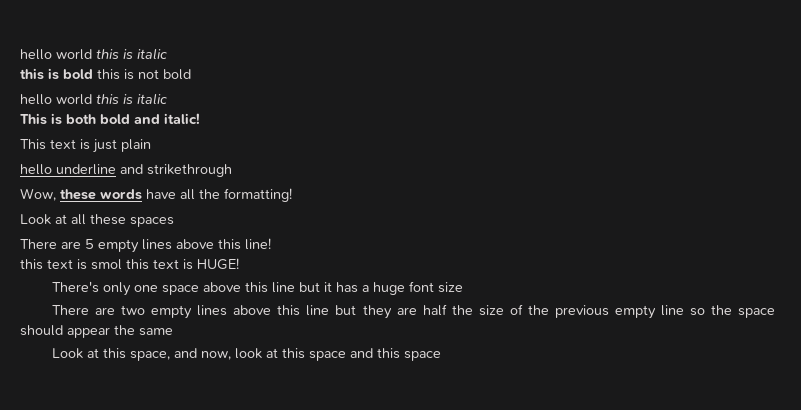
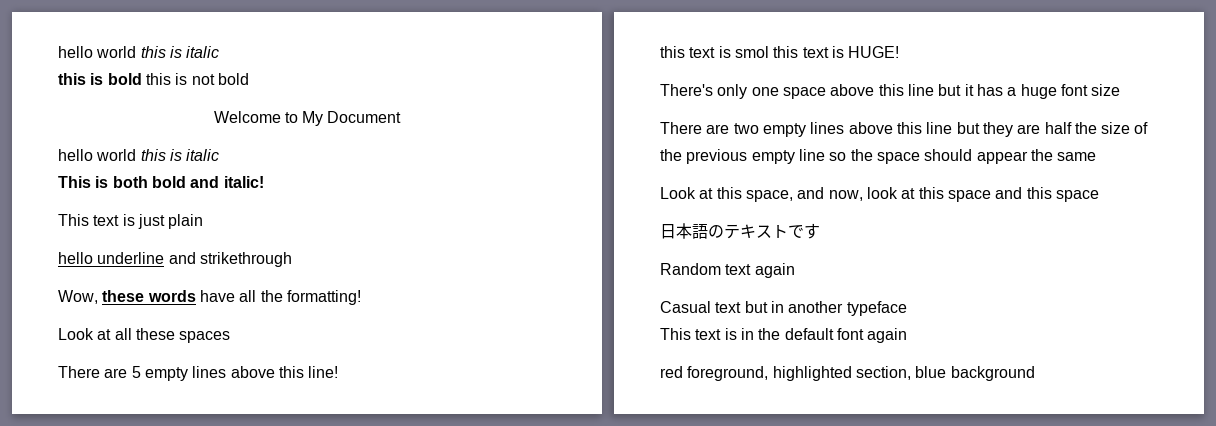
(191, 74) none -> [213,111,402,126] // Welcome to My Document
(442, 356) none -> [660,223,820,239] [660,263,795,278] [660,301,907,316] [660,328,908,343] [660,366,1035,381] // 日本語のテキストです // Random text again // Casual text but in another typeface // This text is in the default font again // red foreground, highlighted section, blue background

